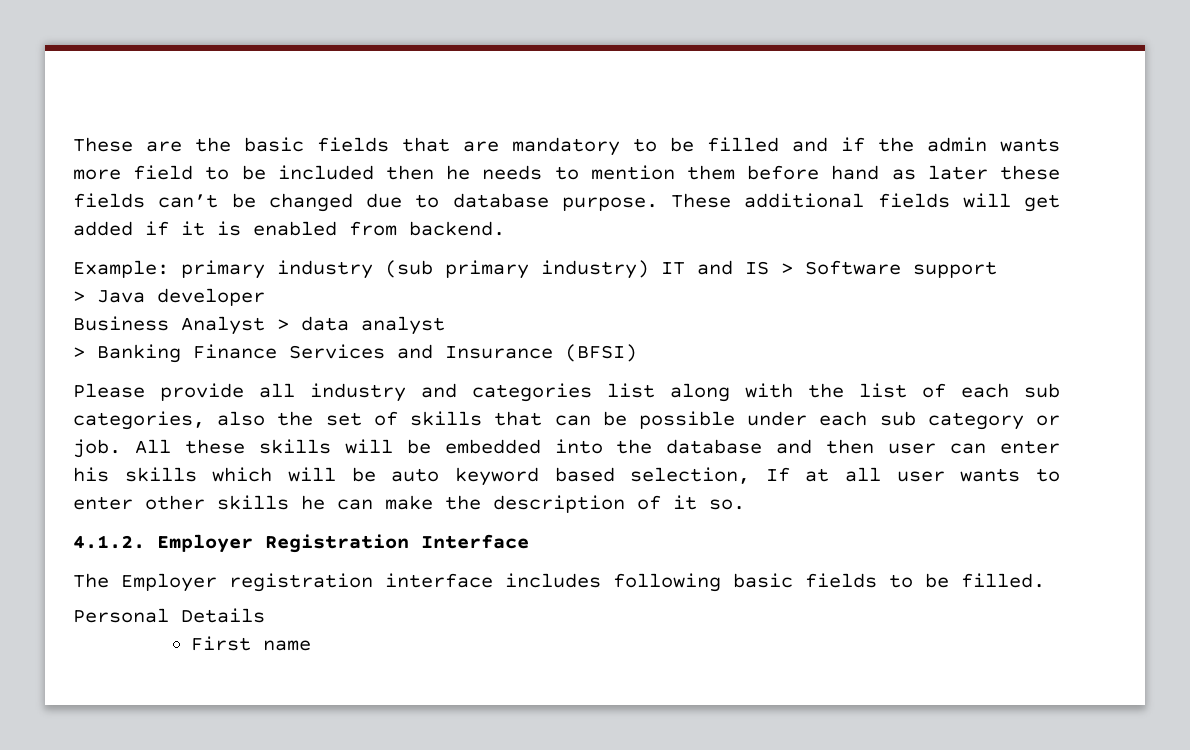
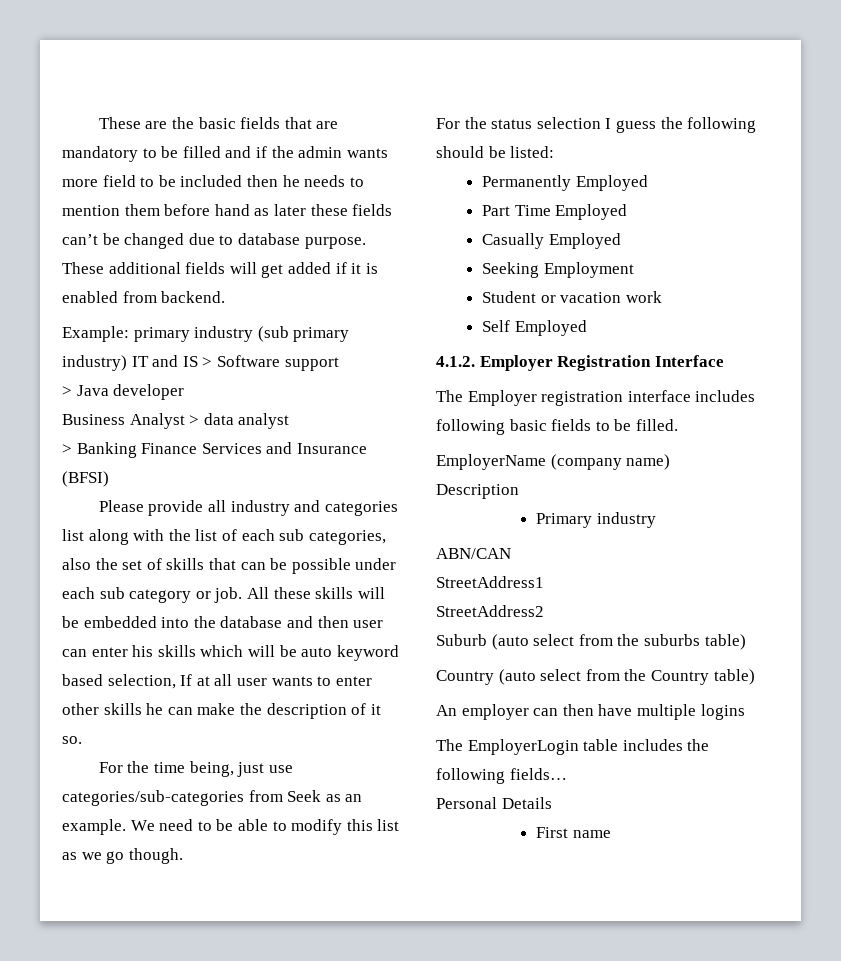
(745, 504) none -> [98,761,293,777] [62,790,363,806] [62,819,400,835] [62,848,183,864] [436,117,757,133] [436,146,555,158] [481,175,648,191] [481,204,628,220] [481,233,621,249] [481,262,634,278] [481,291,662,303] [481,320,587,336] // For the time being, just use categories/sub-categories from Seek as an example. We need to be able to modify this list as we go though. // For the status selection I guess the following should be listed: // Permanently Employed // Part Time Employed // Casually Employed // Seeking Employment // Student or vacation work // Self Employed
(1045, 580) none -> [436,454,671,470] [436,484,519,499] [536,512,657,528] [436,548,511,559] [436,576,544,588] [436,605,544,617] [436,634,746,650] [436,669,755,685] [436,704,745,720] [436,739,710,755] [436,768,567,784] // EmployerName (company name) // Description // Primary industry // ABN/CAN // StreetAddress1 // StreetAddress2 // Suburb (auto select from the suburbs table) // Country (auto select from the Country table) // An employer can then have multiple logins // The EmployerLogin table includes the following fields…

